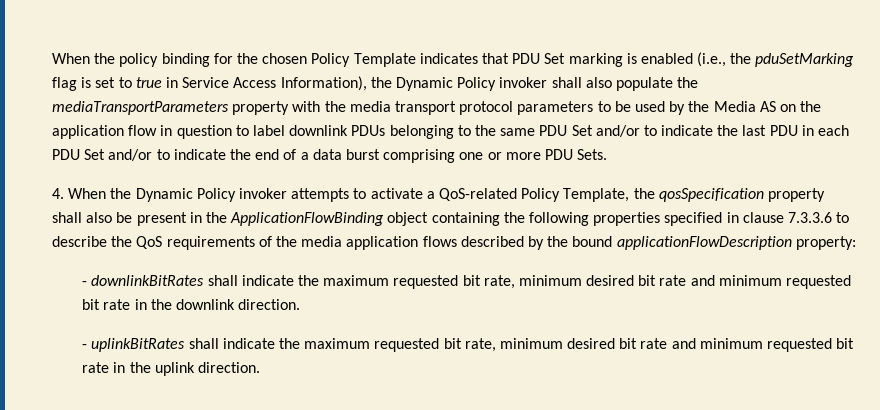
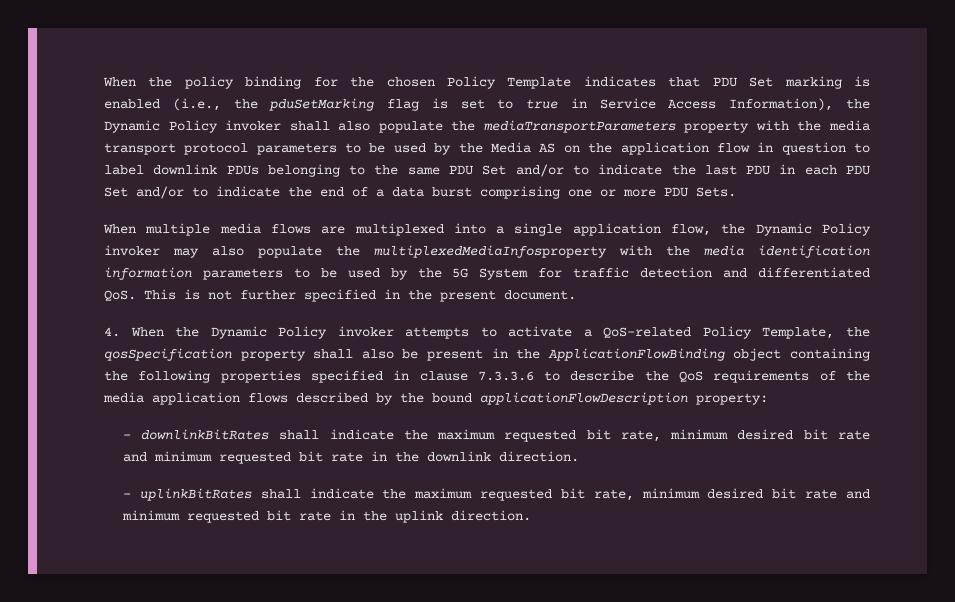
(608, 154) none -> [102,223,871,236] [103,245,870,258] [103,267,870,280] [103,289,576,302] // When multiple media flows are multiplexed into a single application flow, the Dynamic Policy invoker may also populate the multiplexedMediaInfosproperty with the media identification information parameters to be used by the 5G System for traffic detection and differentiated QoS. This is not further specified in the present document.

